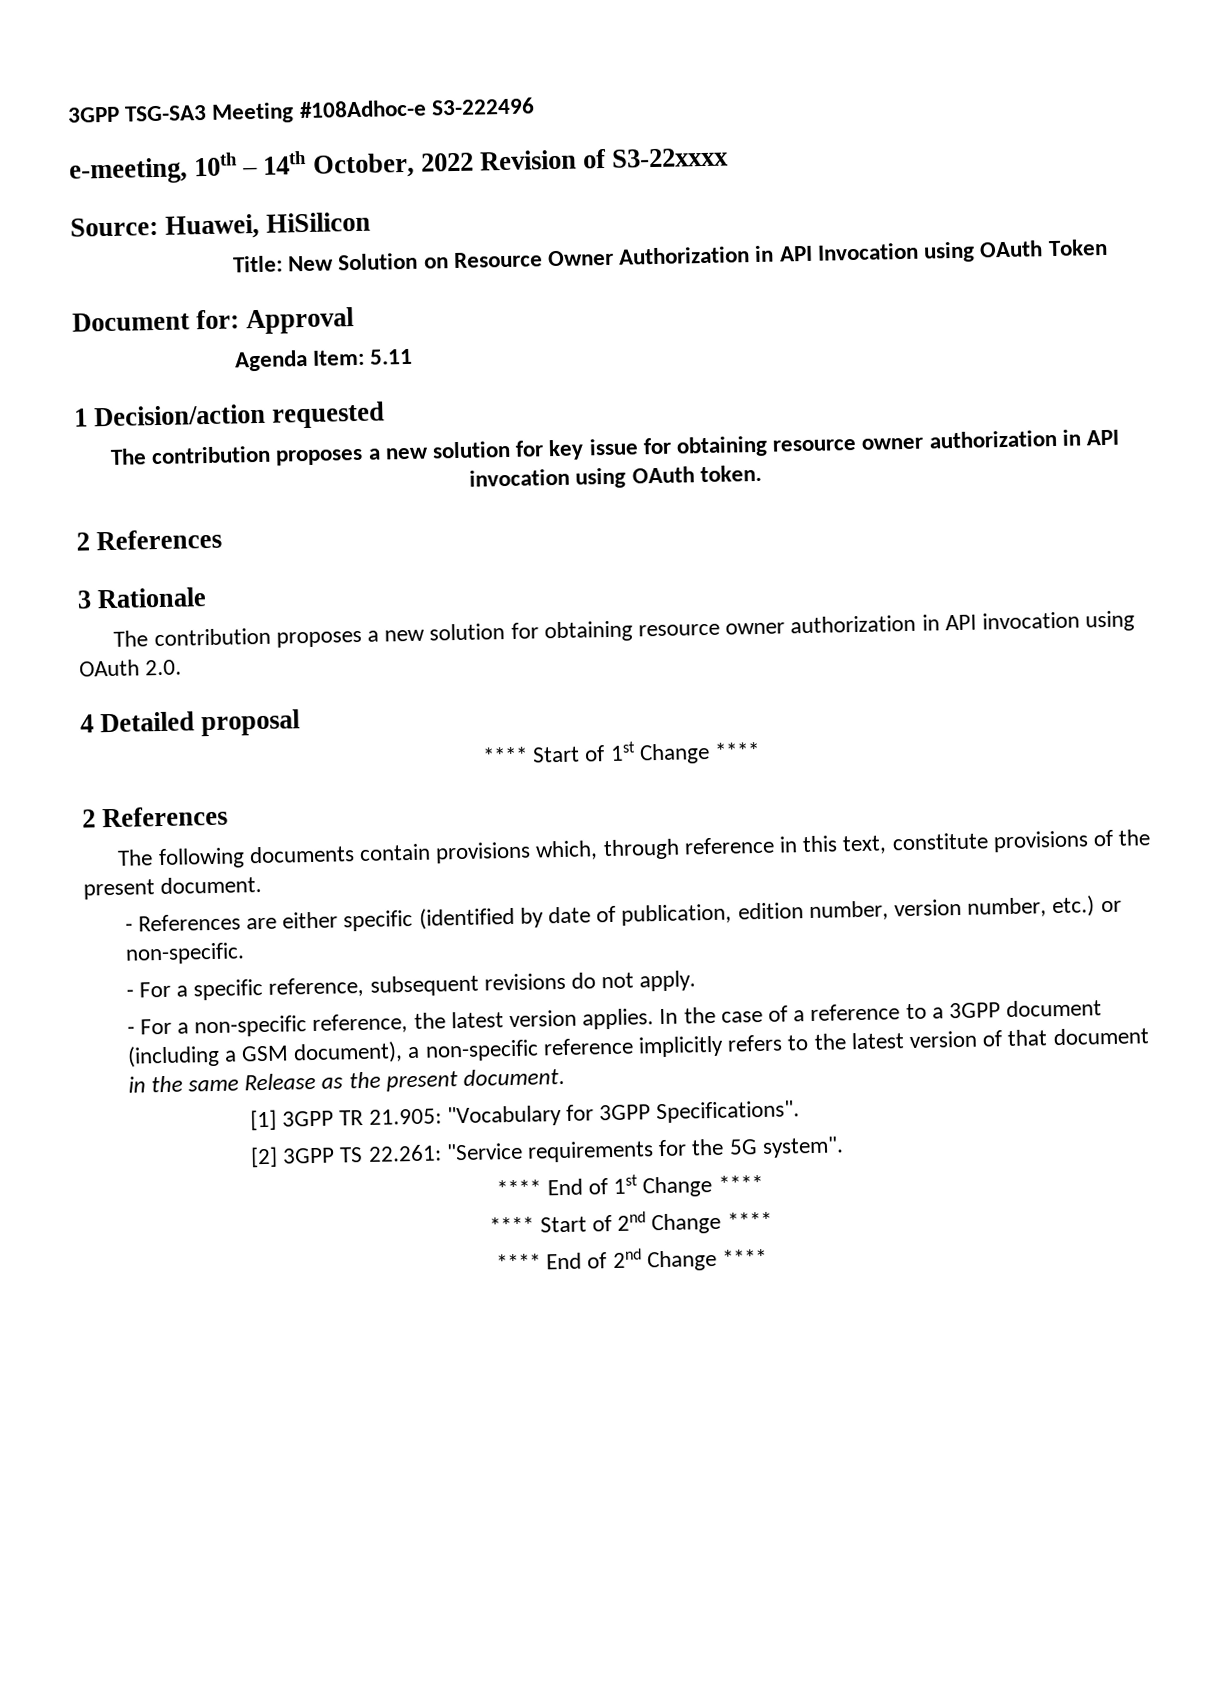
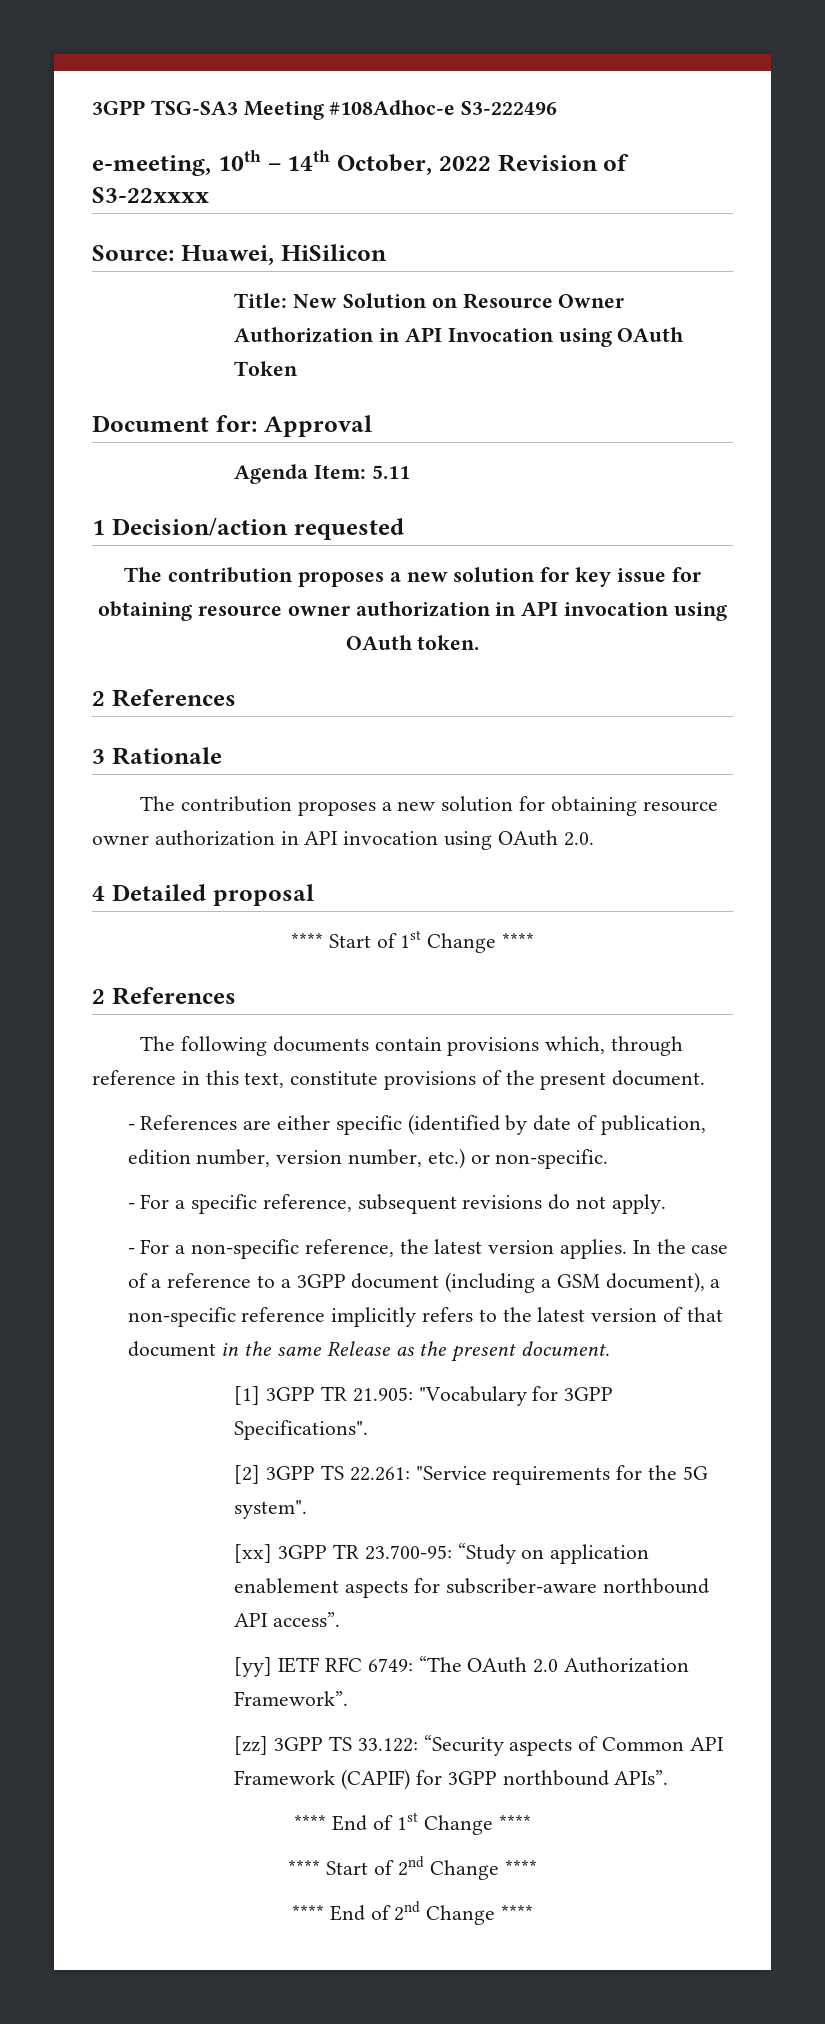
(844, 1147) none -> [234,1543,650,1564] [234,1578,709,1598] [234,1612,341,1627] [234,1656,690,1677] [234,1691,349,1706] [234,1735,724,1756] [234,1769,669,1790] // [xx] 3GPP TR 23.700-95: “Study on application enablement aspects for subscriber-aware northbound API access”. // [yy] IETF RFC 6749: “The OAuth 2.0 Authorization Framework”. // [zz] 3GPP TS 33.122: “Security aspects of Common API Framework (CAPIF) for 3GPP northbound APIs”.

